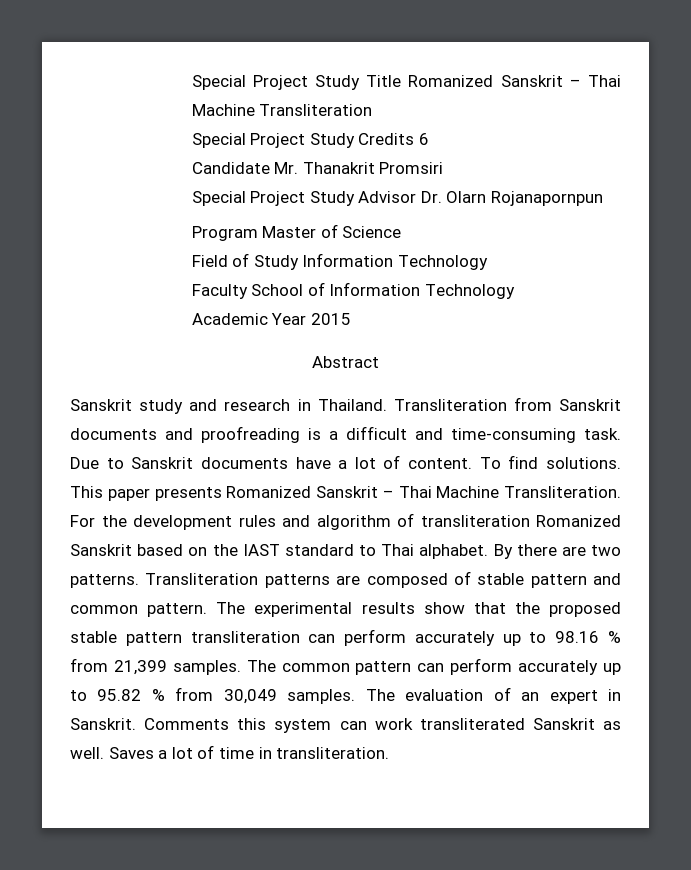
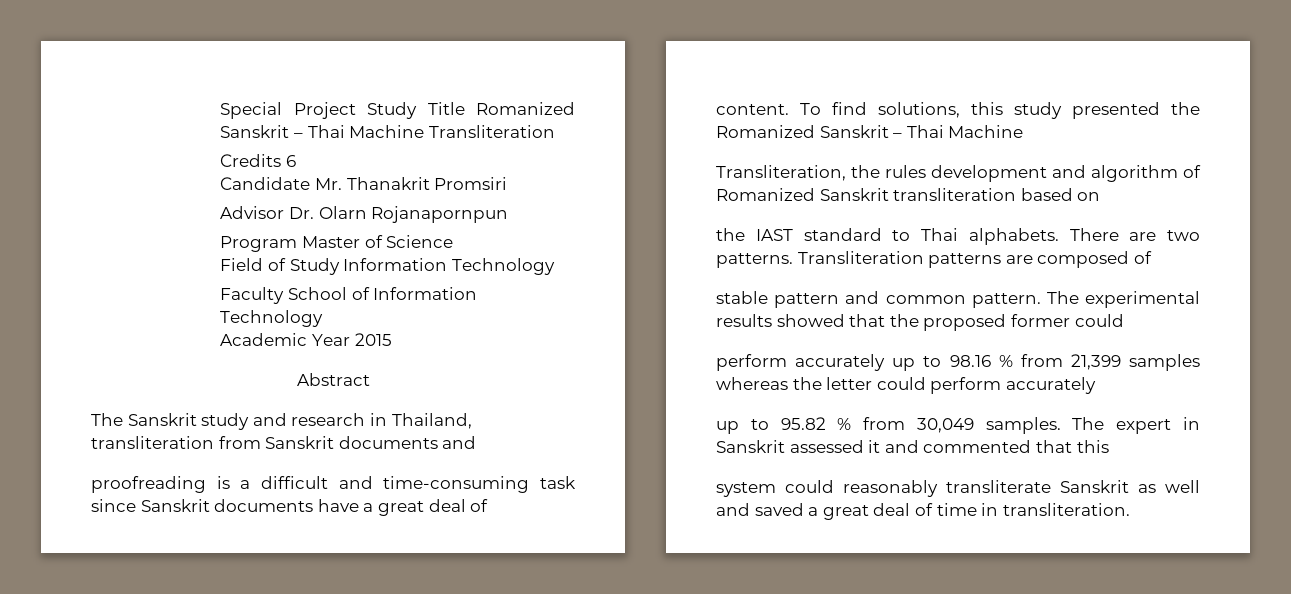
[191,133,355,148] Special Project Study -> (555, 131) none
[191,191,355,206] Special Project Study -> (508, 183) none
(379, 362) none -> [91,413,123,426] The
[317,399,507,411] Thailand. Transliteration -> [391,413,472,429] [91,436,214,449] Thailand, transliteration
(193, 434) none -> (477, 442) //
[584,428,621,440] [70,457,124,469] task. Due to -> [540,476,576,489] [91,499,136,512] task since
[354,455,401,469] lot of -> [377,499,489,516] great deal of //
[545,457,621,469] [70,486,621,501] [70,515,276,530] solutions. This paper presents Romanized Sanskrit – Thai Machine Transliteration. For the development rules -> [878,102,1200,119] [716,125,1024,138] [716,165,1047,182] solutions, this study presented the Romanized Sanskrit – Thai Machine // Transliteration, the rules development
[420,515,621,527] [70,544,132,556] transliteration Romanized Sanskrit -> [716,188,1017,201] Romanized Sanskrit transliteration
(208, 551) none -> (1101, 196) //
[419,544,557,559] alphabet. By there -> [968,228,1119,245] alphabets. There
(471, 578) none -> (1152, 257) //
[423,602,465,614] show -> [776,314,845,327] showed
[70,631,336,646] stable pattern transliteration can -> [1010,314,1124,327] former could //
[172,658,599,675] samples. The common pattern can perform accurately -> [1129,354,1200,371] [716,377,1096,394] samples whereas the letter could perform accurately //
[405,687,621,704] [70,718,621,733] [70,747,193,759] evaluation of an expert in Sanskrit. Comments this system can work transliterated Sanskrit as well. Saves a lot -> [1116,417,1200,434] [716,440,1109,453] [716,480,1200,497] [716,503,911,520] expert in Sanskrit assessed it and commented that this // system could reasonably transliterate Sanskrit as well and saved a great deal

